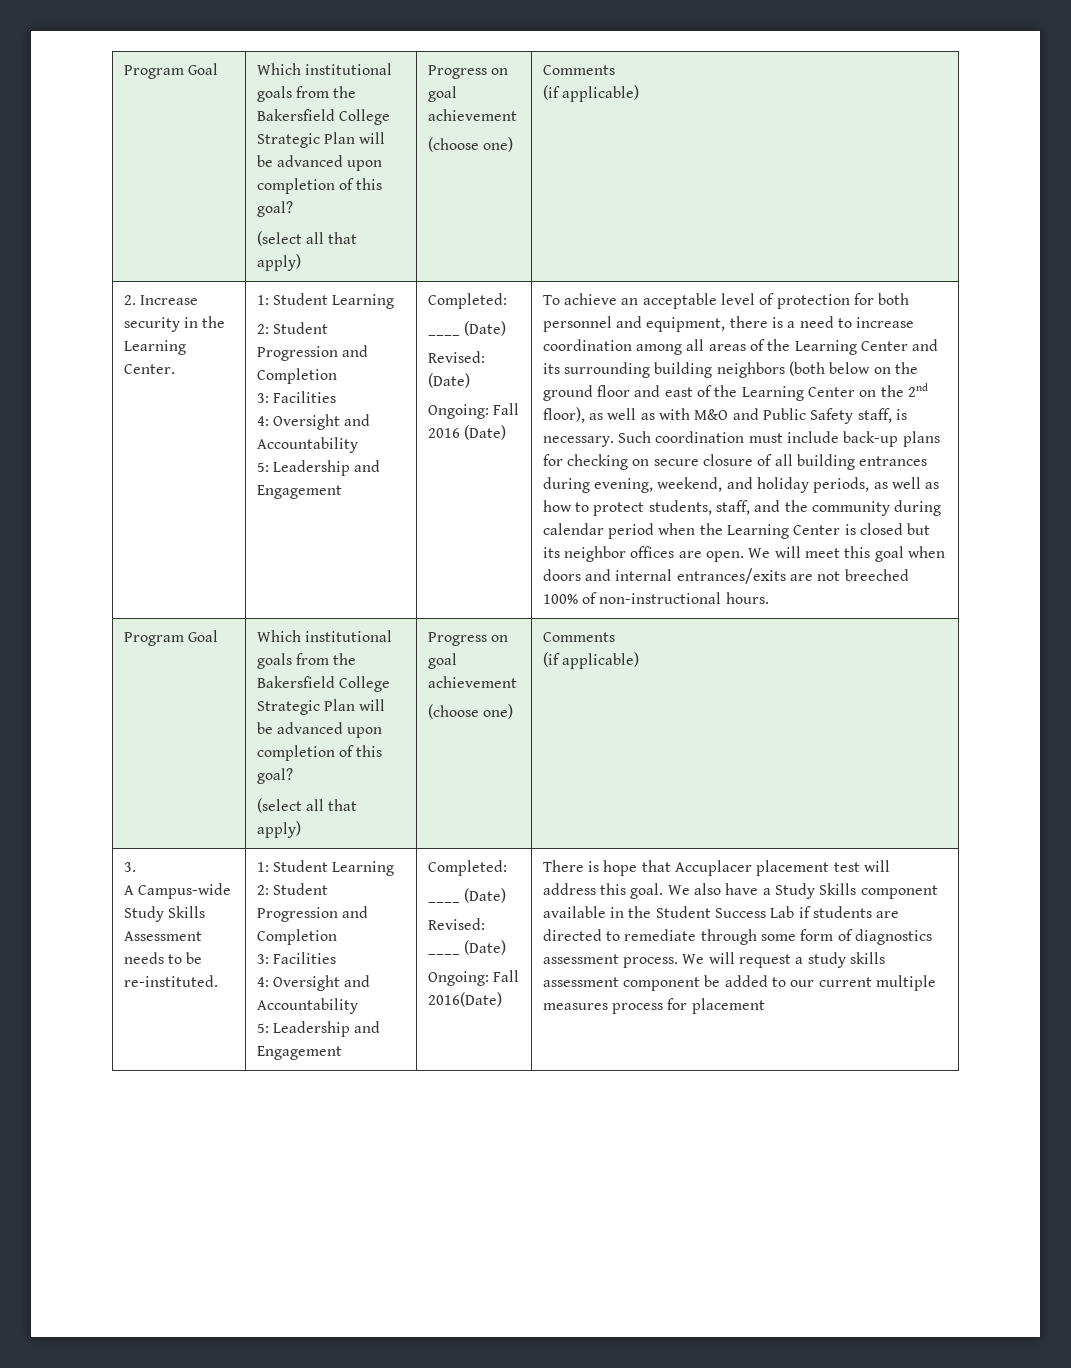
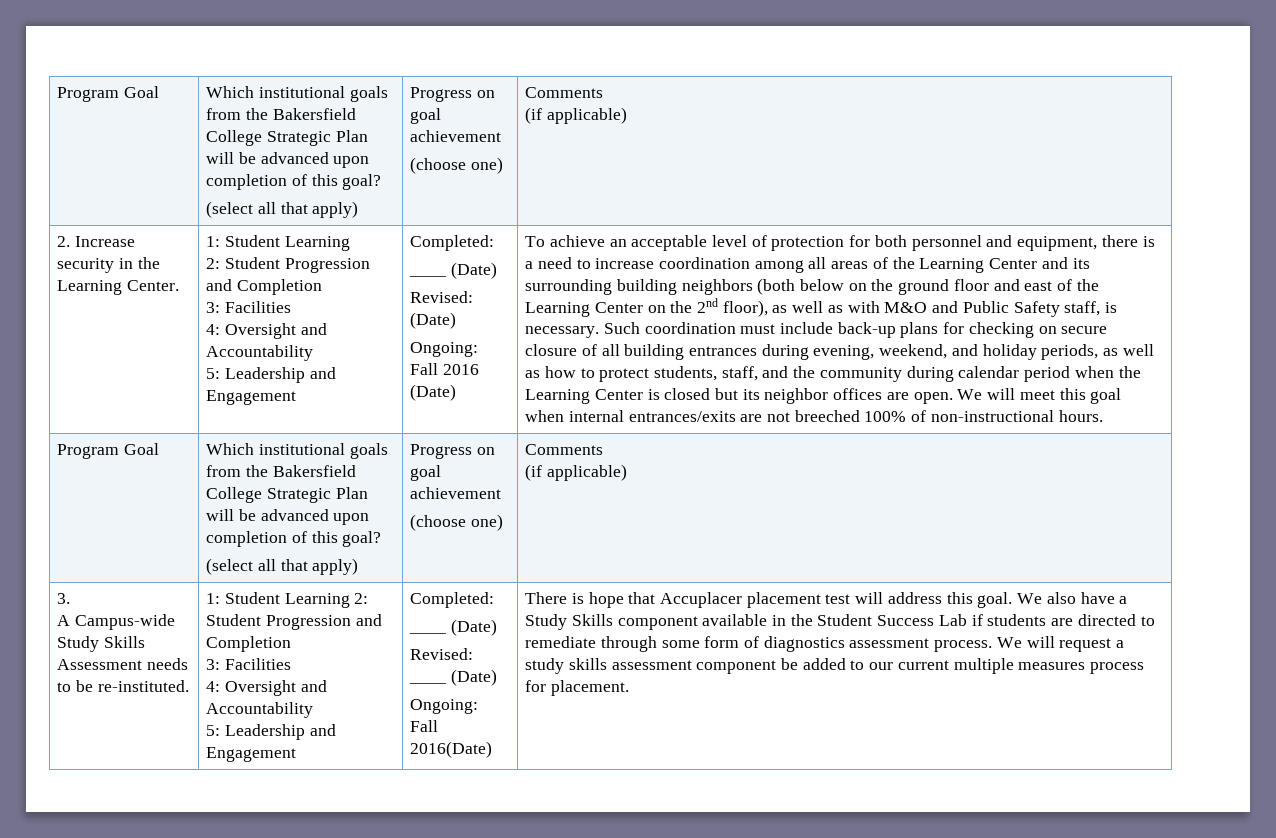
[542,569,612,581] doors and -> (565, 416) none
[691,998,765,1014] placement -> [550,680,629,696] placement.

